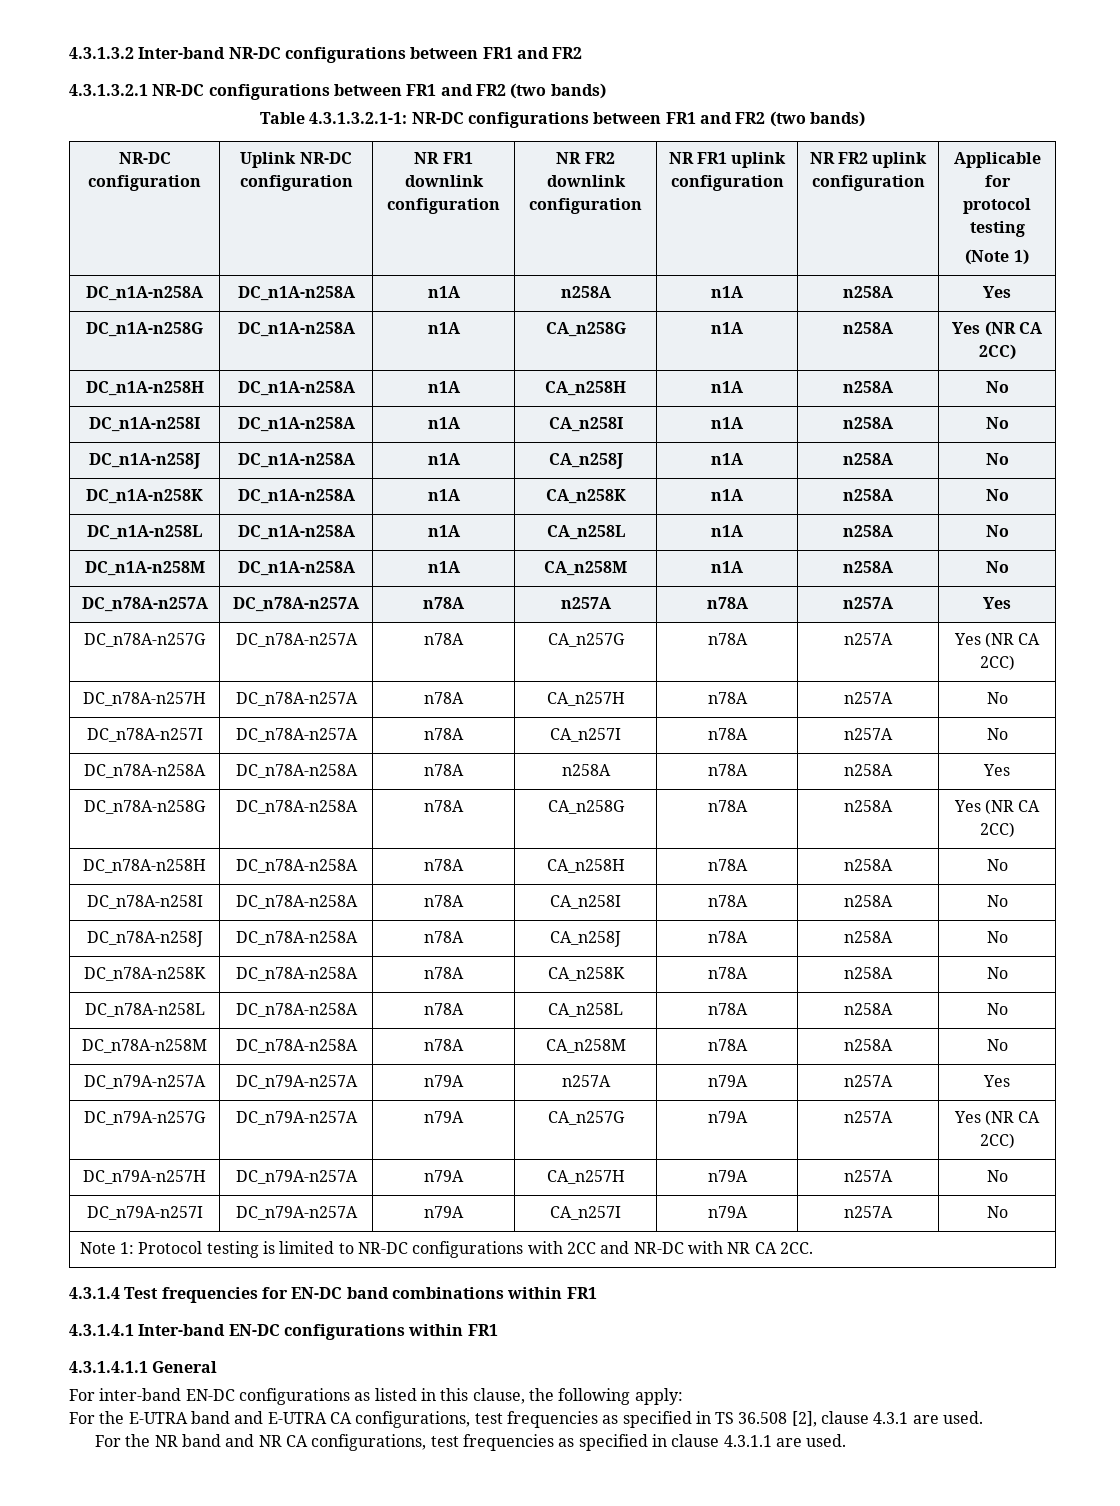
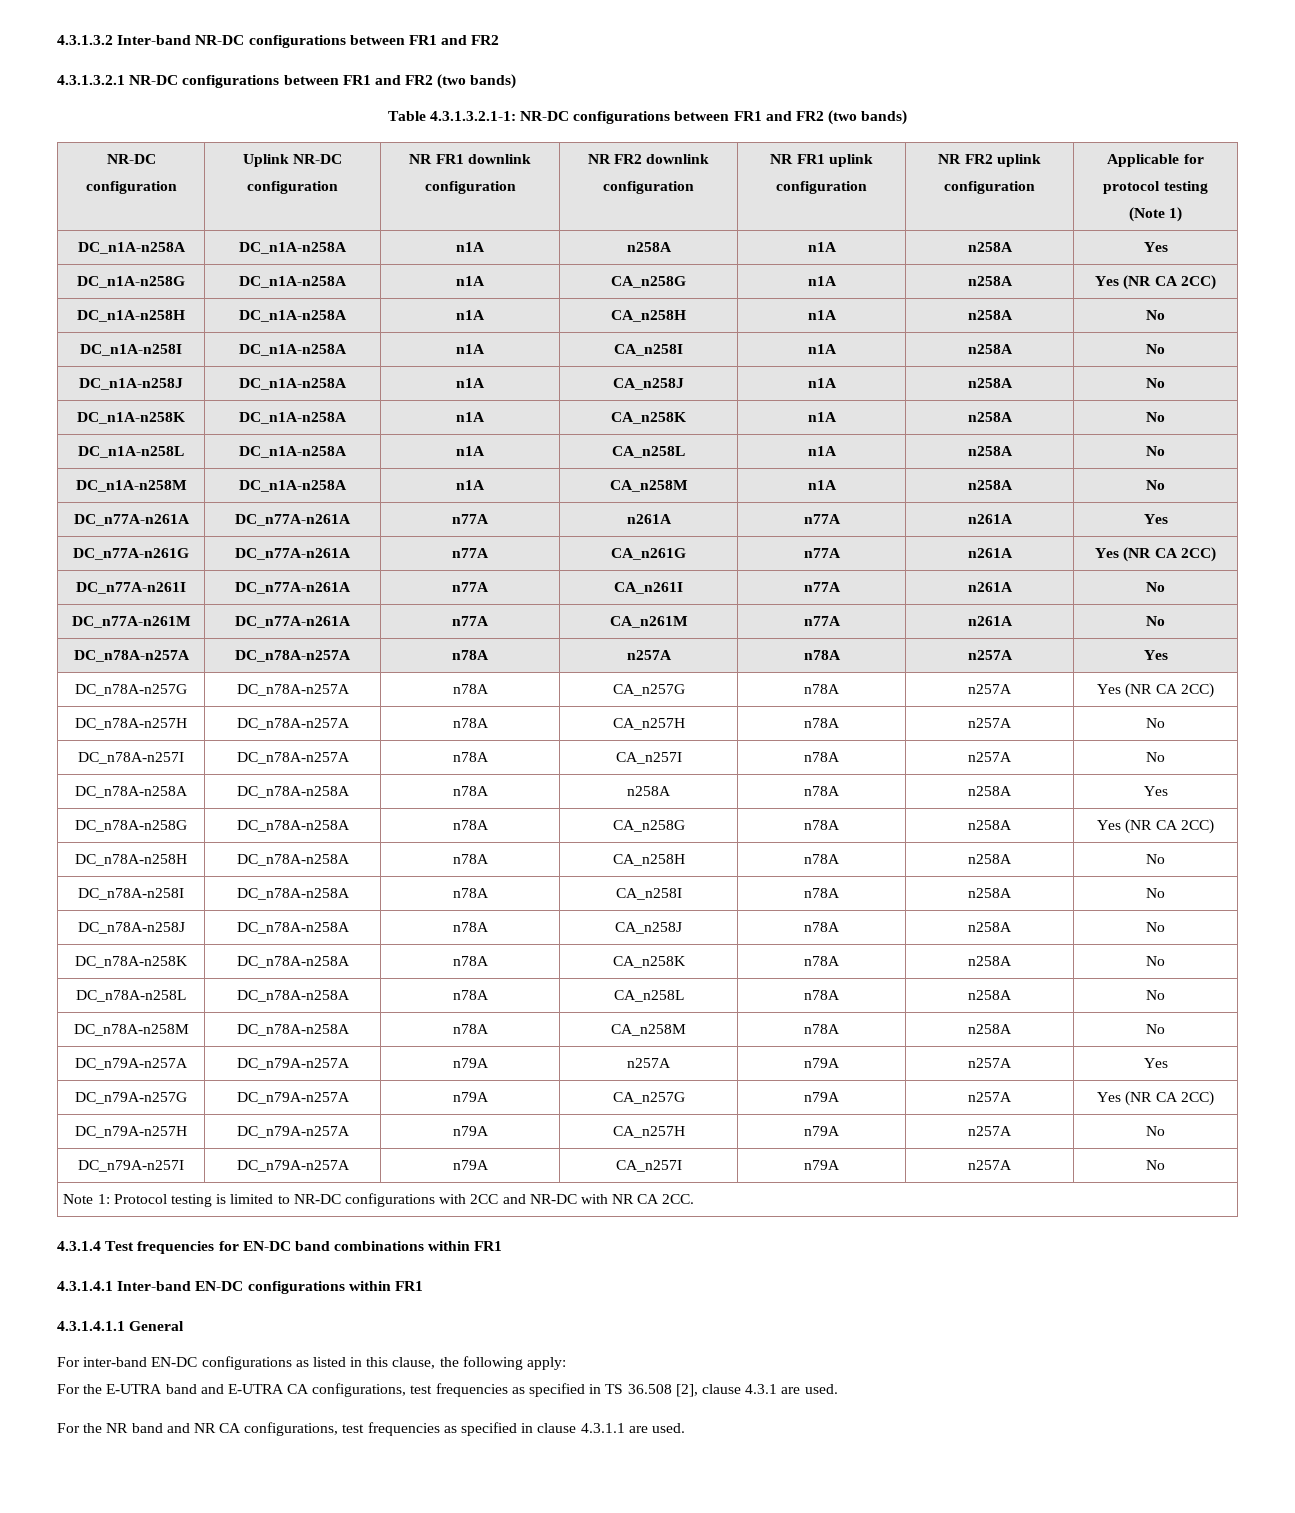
(1009, 567) none -> [73,514,190,526] [235,514,351,526] [452,514,489,524] [626,514,672,524] [803,514,841,524] [967,514,1013,524] [1143,514,1168,524] [73,548,189,560] [235,548,351,560] [452,548,489,558] [611,548,686,560] [803,548,841,558] [967,548,1013,558] [1095,547,1216,562] [76,582,186,594] [235,582,351,594] [452,582,489,592] [614,582,683,594] [803,582,841,592] [967,582,1013,592] [1146,582,1165,592] [71,616,191,628] [235,616,351,628] [452,616,489,626] [609,616,688,628] [803,616,841,626] [967,616,1013,626] [1146,616,1165,626] // DC_n77A-n261A | DC_n77A-n261A | n77A | n261A | n77A | n261A | Yes // DC_n77A-n261G | DC_n77A-n261A | n77A | CA_n261G | n77A | n261A | Yes (NR CA 2CC) // DC_n77A-n261I | DC_n77A-n261A | n77A | CA_n261I | n77A | n261A | No // DC_n77A-n261M | DC_n77A-n261A | n77A | CA_n261M | n77A | n261A | No

